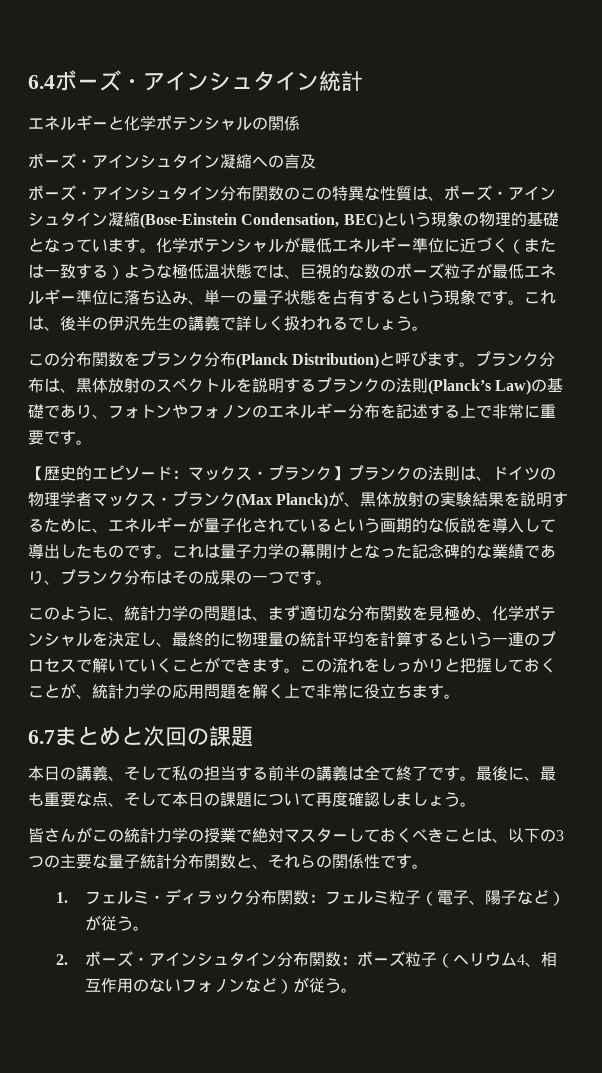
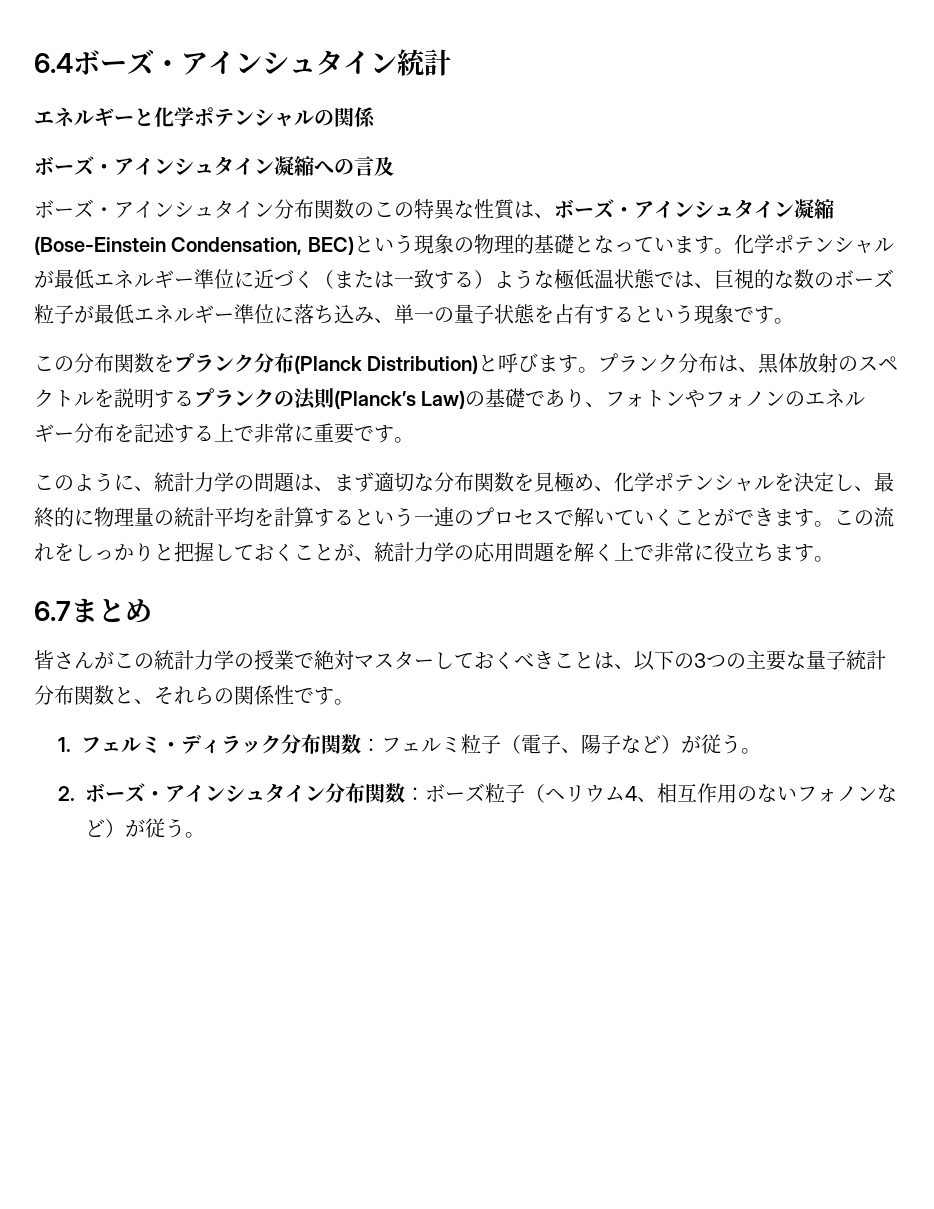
[524,290,556,304] [28,315,428,331] これは、後半の伊沢先生の講義で詳しく扱われるでしょう。 -> (794, 321) none
[28,465,556,481] [28,491,569,509] [28,517,556,533] [28,543,556,559] [28,569,332,585] // 【歴史的エピソード：マックス・プランク】プランクの法則は、ドイツの物理学者マックス・プランク(Max Planck)が、黒体放射の実験結果を説明するために、エネルギーが量子化されているという画期的な仮説を導入して導出したものです。これは量子力学の幕開けとなった記念碑的な業績であり、プランク分布はその成果の一つです。 -> (414, 440) none
[121,726,253,747] [28,765,556,781] [28,792,476,807] と次回の課題 // 本日の講義、そして私の担当する前半の講義は全て終了です。最後に、最も重要な点、そして本日の課題について再度確認しましょう。 -> (152, 611) none

